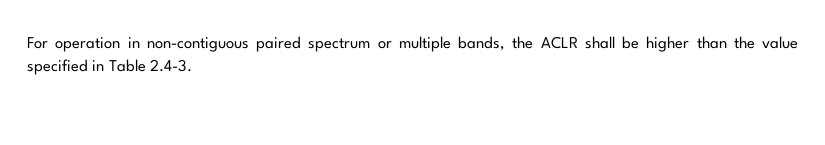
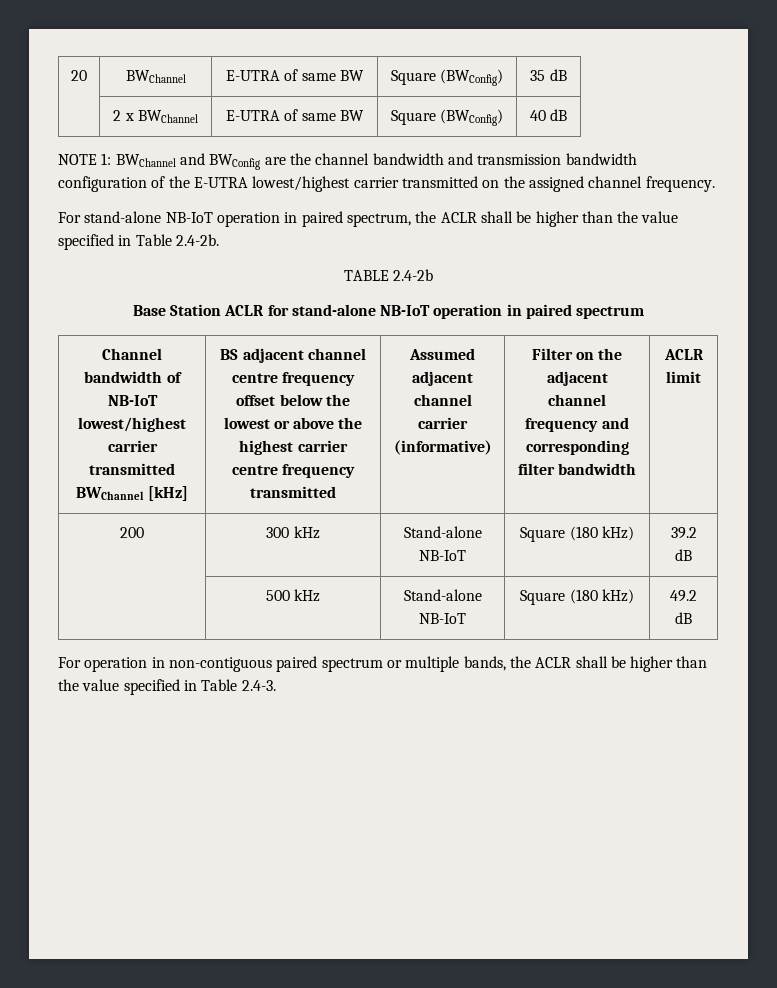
(27, 43) none -> [71,70,87,81] [125,70,186,83] [226,69,364,81] [390,69,504,86] [530,69,567,81] [113,110,198,123] [226,109,364,121] [390,109,504,126] [529,109,568,121] [58,153,637,170] [58,176,715,192] [58,211,679,227] [58,234,219,250] [343,269,434,281] [132,304,645,319] [102,348,162,360] [84,371,182,383] [107,395,158,406] [78,417,186,432] [107,440,158,452] [89,463,175,475] [76,486,188,501] [220,348,366,363] [231,372,356,386] [236,394,350,406] [223,417,363,429] [239,440,348,455] [231,464,356,478] [250,486,336,498] [409,348,475,360] [412,371,473,386] [413,394,472,406] [418,417,468,429] [393,440,492,455] [531,348,623,360] [546,371,608,386] [548,394,606,406] [525,417,629,432] [525,440,629,455] [517,463,637,475] [663,349,704,360] [666,371,701,383] [120,527,144,538] [266,526,320,539] [403,526,482,538] [419,550,466,561] [520,526,634,542] [670,527,697,539] [675,549,692,561] [265,589,321,602] [403,589,482,601] [419,613,466,624] [520,589,634,605] [670,590,697,602] [675,612,692,624] 20 | BWChannel | E-UTRA of same BW | Square (BWConfig) | 35 dB // | 2 x BWChannel | E-UTRA of same BW | Square (BWConfig) | 40 dB // NOTE 1: BWChannel and BWConfig are the channel bandwidth and transmission bandwidth configuration of the E-UTRA lowest/highest carrier transmitted on the assigned channel frequency. // For stand-alone NB-IoT operation in paired spectrum, the ACLR shall be higher than the value specified in Table 2.4-2b. // TABLE 2.4-2b // Base Station ACLR for stand-alone NB-IoT operation in paired spectrum // Channel bandwidth of NB-IoT lowest/highest carrier transmitted BWChannel [kHz] | BS adjacent channel centre frequency offset below the lowest or above the highest carrier centre frequency transmitted | Assumed adjacent channel carrier (informative) | Filter on the adjacent channel frequency and corresponding filter bandwidth | ACLR limit // 200 | 300 kHz | Stand-alone NB-IoT | Square (180 kHz) | 39.2 dB // | 500 kHz | Stand-alone NB-IoT | Square (180 kHz) | 49.2 dB //

